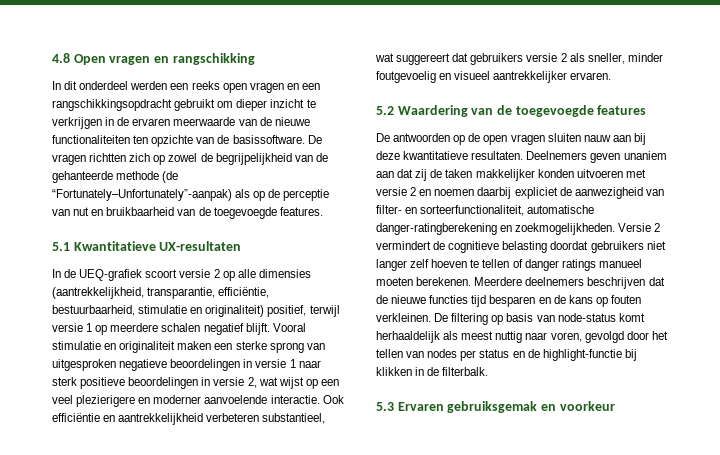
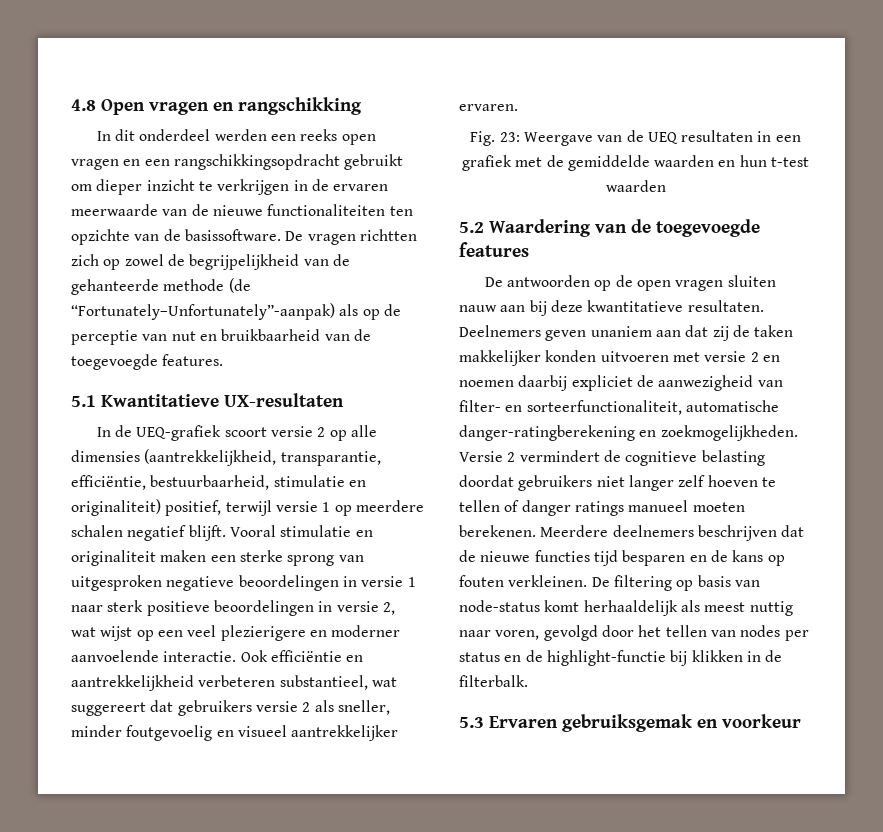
(612, 76) none -> [470,130,801,146] [461,155,810,171] [605,180,666,192] // Fig. 23: Weergave van de UEQ resultaten in een grafiek met de gemiddelde waarden en hun t-test waarden

